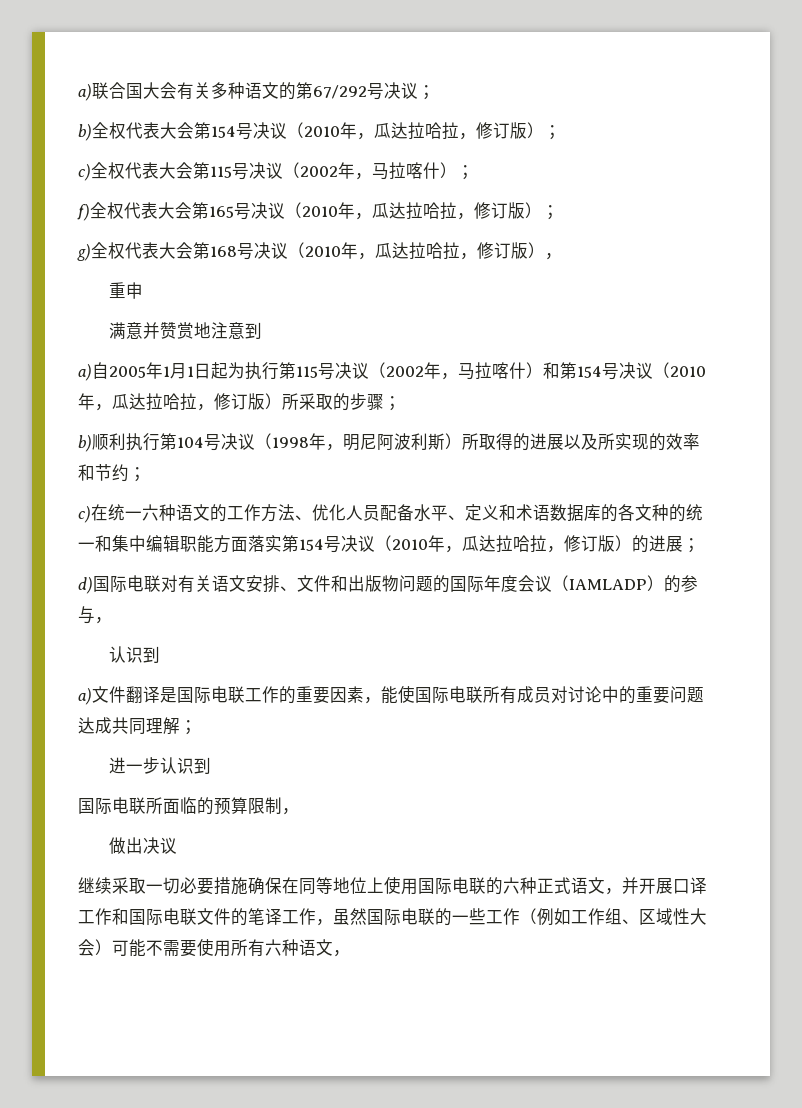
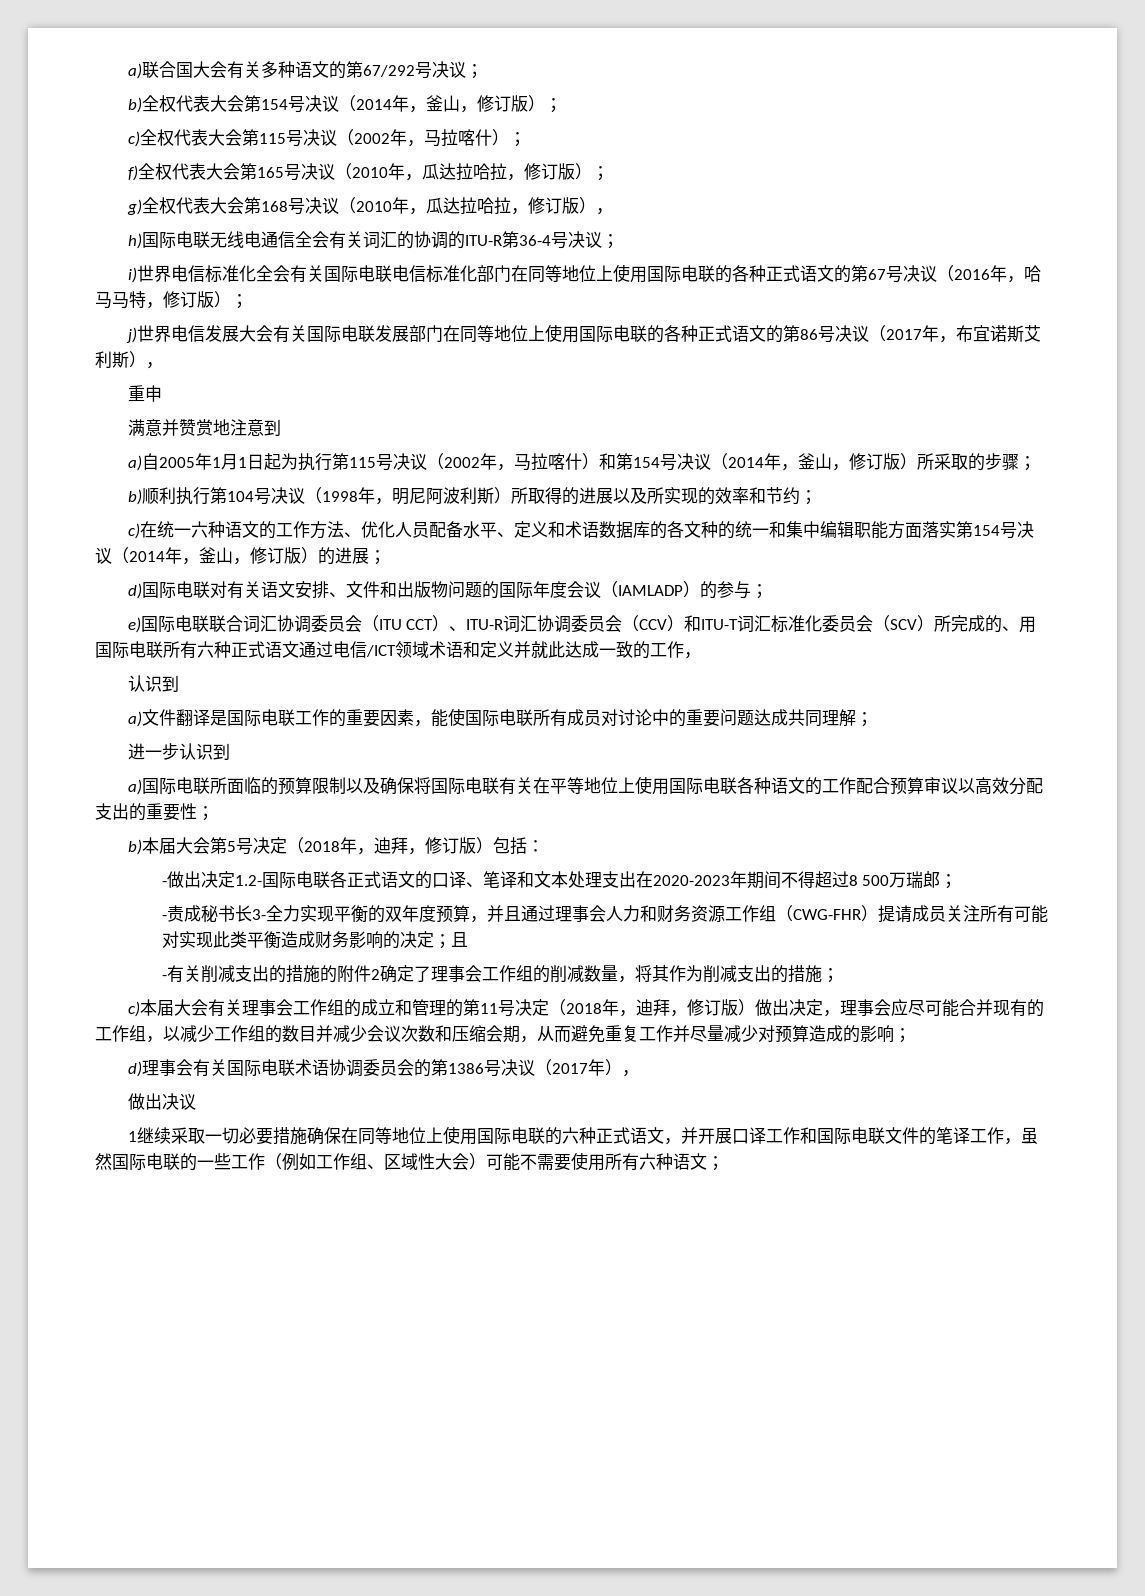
[304,122,459,140] 2010年，瓜达拉哈拉 -> [355,95,460,113] 2014年，釜山
(562, 256) none -> [127,231,619,249] [127,264,1041,283] [95,291,248,309] [125,324,1041,343] [95,351,163,369] // h)国际电联无线电通信全会有关词汇的协调的ITU-R第36-4号决议； // i)世界电信标准化全会有关国际电联电信标准化部门在同等地位上使用国际电联的各种正式语文的第67号决议（2016年，哈马马特，修订版）； // j)世界电信发展大会有关国际电联发展部门在同等地位上使用国际电联的各种正式语文的第86号决议（2017年，布宜诺斯艾利斯），
[670,366,706,377] [78,393,197,411] 2010年，瓜达拉哈拉 -> [727,453,832,471] 2014年，釜山
[392,535,547,553] 2010年，瓜达拉哈拉 -> [129,547,233,565] 2014年，釜山
(95, 615) none -> [750,584,768,599] [127,615,1037,633] [95,641,684,659] ； // e)国际电联联合词汇协调委员会（ITU CCT）、ITU-R词汇协调委员会（CCV）和ITU-T词汇标准化委员会（SCV）所完成的、用国际电联所有六种正式语文通过电信/ICT领域术语和定义并就此达成一致的工作
(212, 765) none -> [127,779,142,795] a)
(282, 805) none -> [345,776,1043,795] [95,803,214,821] [127,837,544,855] [161,871,958,889] [161,905,1048,923] [161,931,468,949] [161,965,839,983] [127,999,1044,1017] [95,1025,911,1043] [127,1059,622,1077] 以及确保将国际电联有关在平等地位上使用国际电联各种语文的工作配合预算审议以高效分配支出的重要性； // b)本届大会第5号决定（2018年，迪拜，修订版）包括： // -做出决定1.2-国际电联各正式语文的口译、笔译和文本处理支出在2020-2023年期间不得超过8 500万瑞郎； // -责成秘书长3-全力实现平衡的双年度预算，并且通过理事会人力和财务资源工作组（CWG-FHR）提请成员关注所有可能对实现此类平衡造成财务影响的决定；且 // -有关削减支出的措施的附件2确定了理事会工作组的削减数量，将其作为削减支出的措施； // c)本届大会有关理事会工作组的成立和管理的第11号决定（2018年，迪拜，修订版）做出决定，理事会应尽可能合并现有的工作组，以减少工作组的数目并减少会议次数和压缩会期，从而避免重复工作并尽量减少对预算造成的影响； // d)理事会有关国际电联术语协调委员会的第1386号决议（2017年）
(178, 845) none -> [127,1131,137,1142] 1
[333,950,350,957] ， -> [707,1156,724,1171] ；

